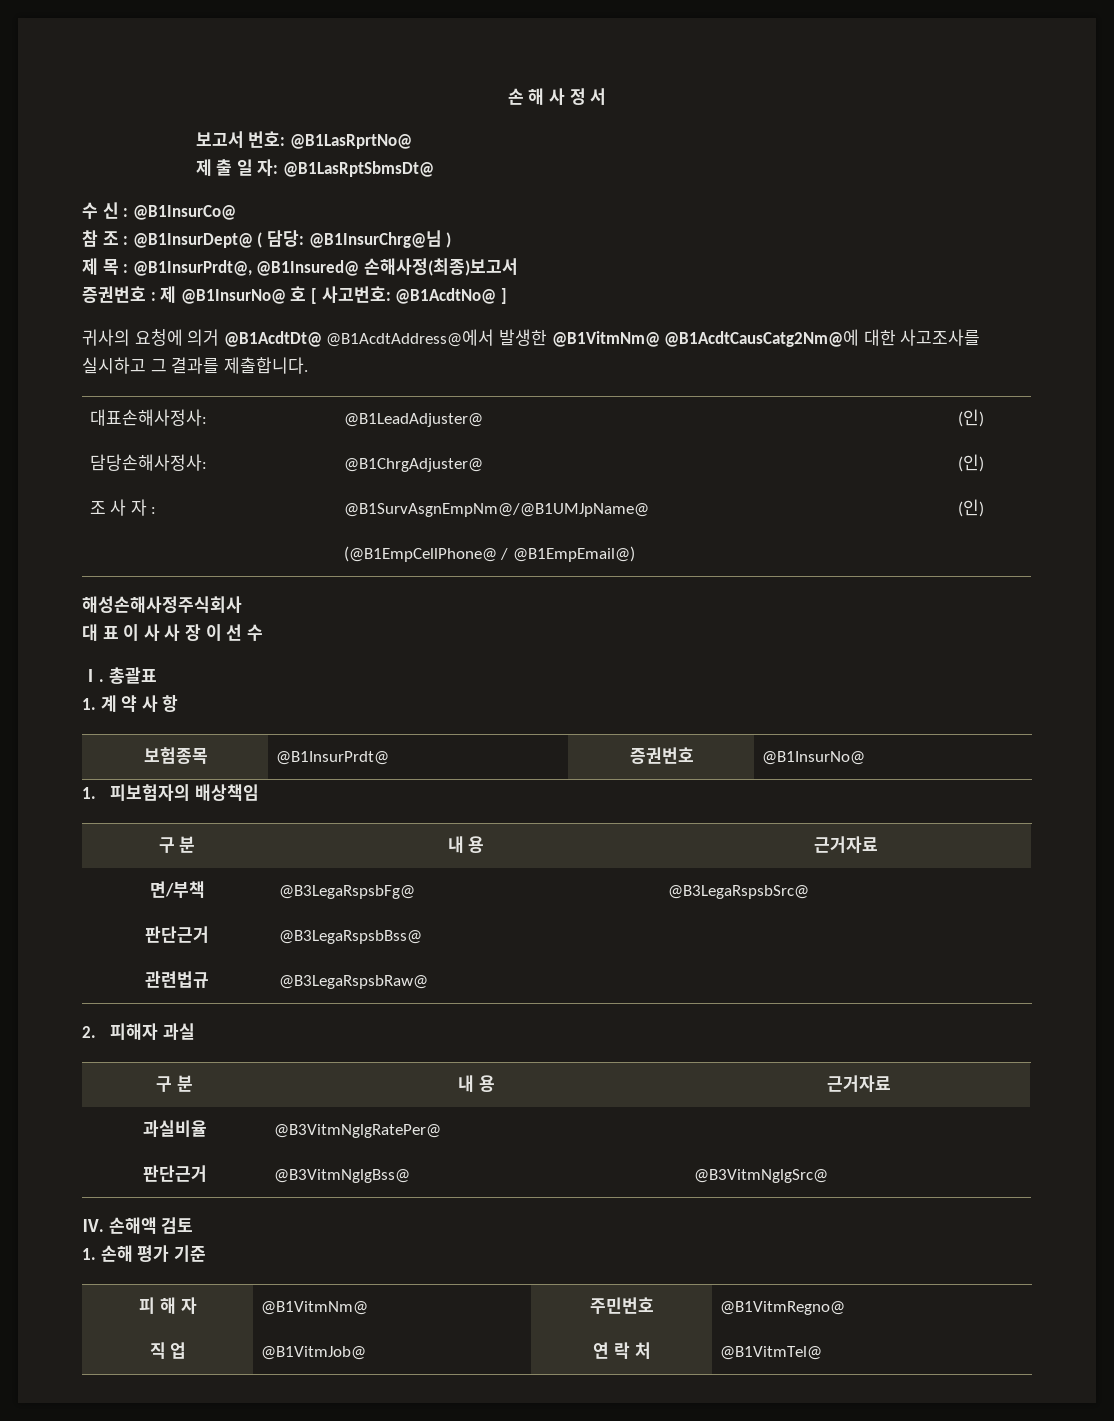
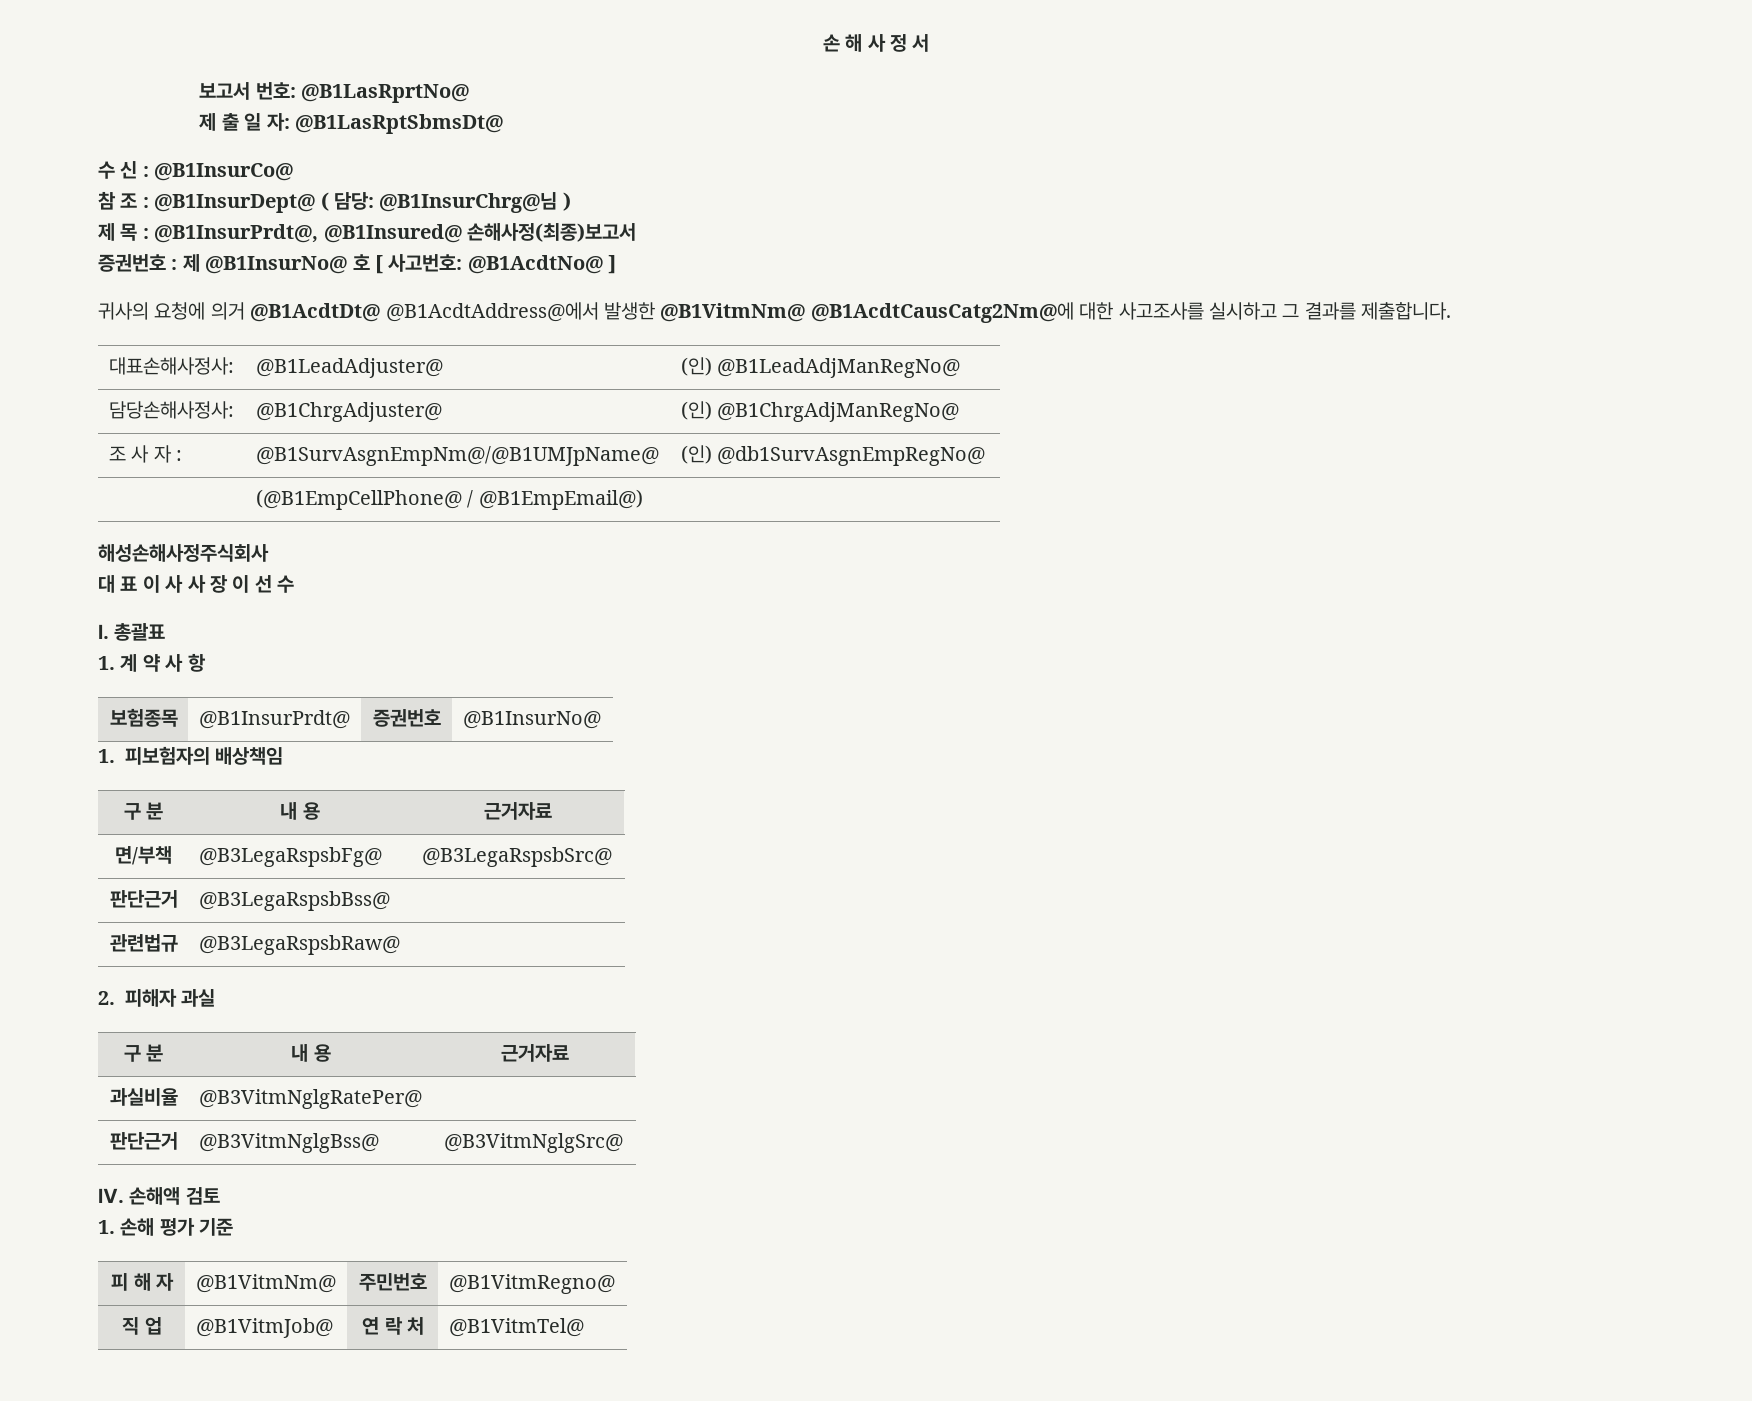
(984, 418) none -> [717,358,961,378] @B1LeadAdjManRegNo@
(984, 463) none -> [717,402,960,422] @B1ChrgAdjManRegNo@
(984, 508) none -> [717,446,986,466] @db1SurvAsgnEmpRegNo@

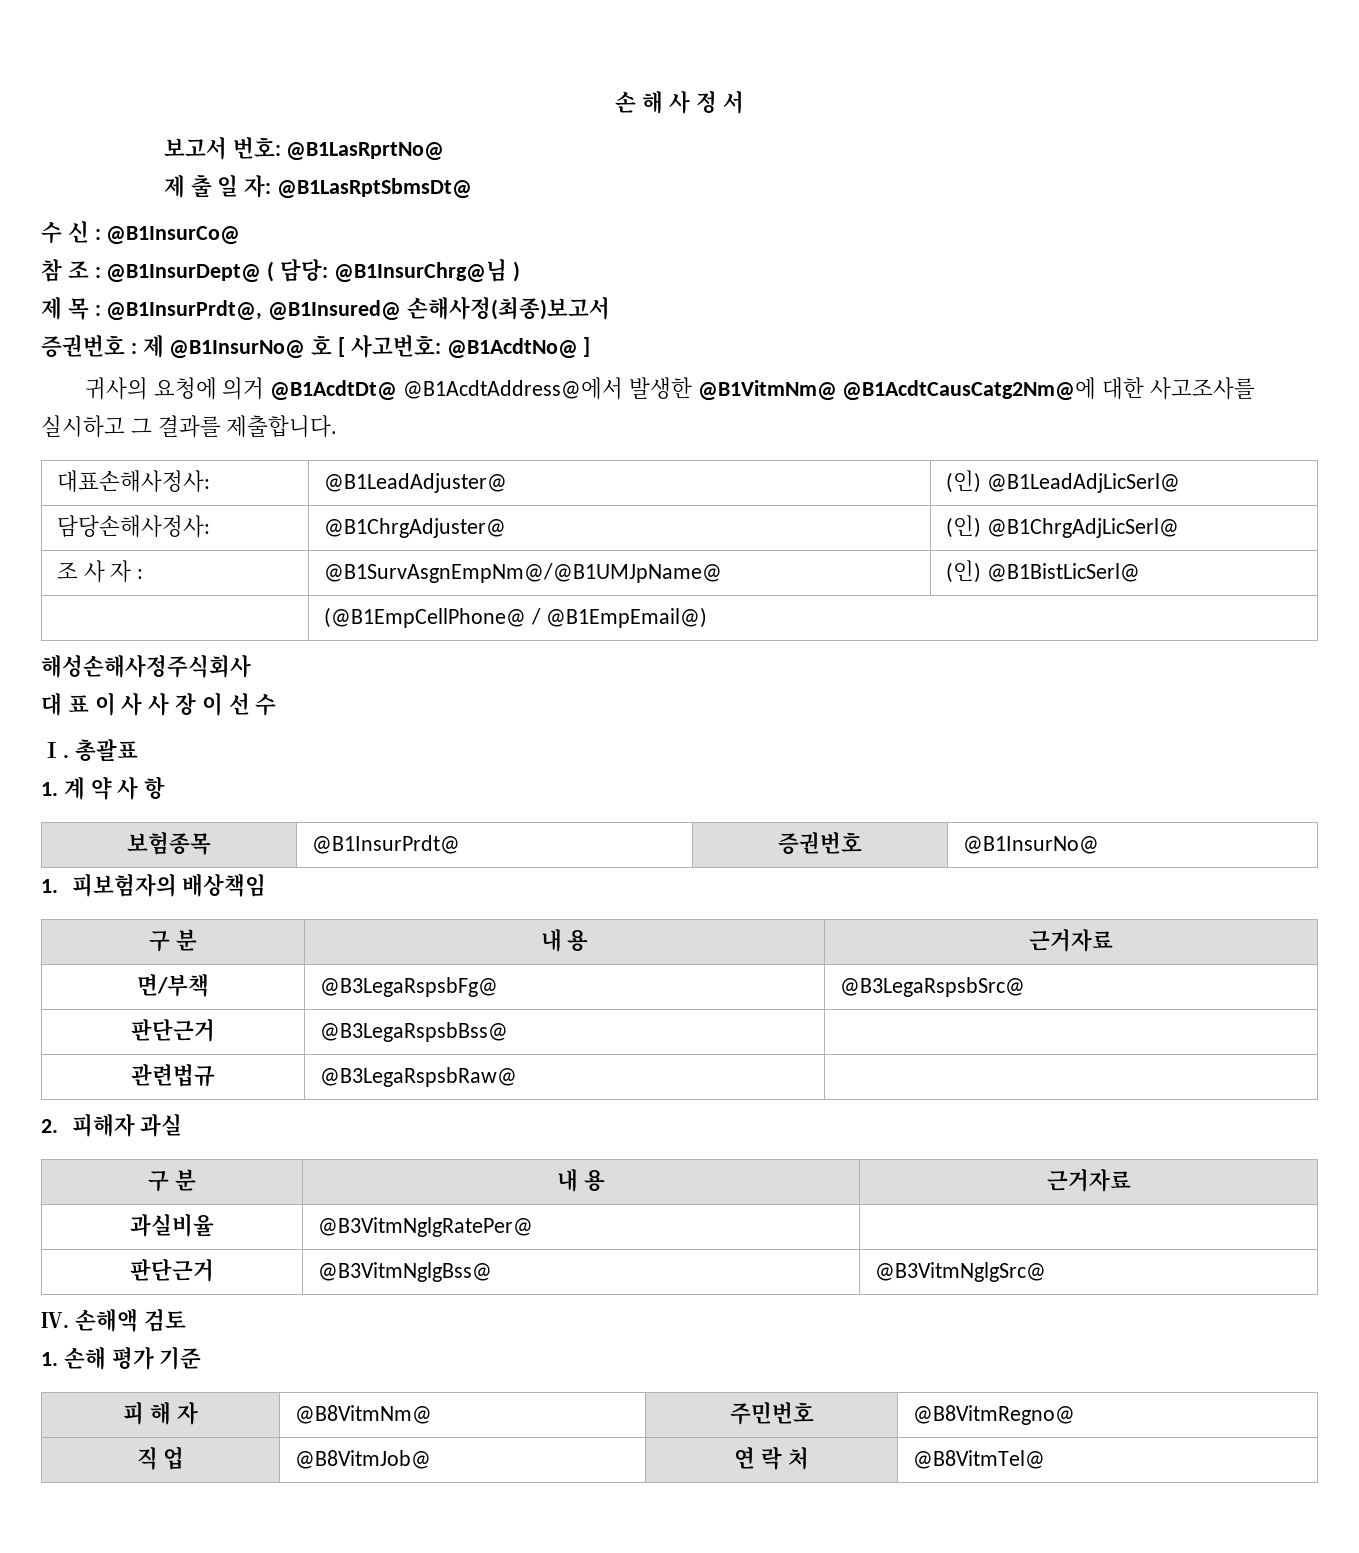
[717,358,961,378] @B1LeadAdjManRegNo@ -> [986,473,1180,493] @B1LeadAdjLicSerl@
[717,402,960,422] @B1ChrgAdjManRegNo@ -> [986,518,1179,538] @B1ChrgAdjLicSerl@
[717,446,986,466] @db1SurvAsgnEmpRegNo@ -> [986,563,1140,582] @B1BistLicSerl@
[195,1274,336,1293] @B1VitmNm@ -> [294,1405,432,1424] @B8VitmNm@
[448,1274,615,1294] @B1VitmRegno@ -> [912,1405,1075,1425] @B8VitmRegno@
[195,1318,333,1338] @B1VitmJob@ -> [294,1450,431,1469] @B8VitmJob@
[448,1318,584,1337] @B1VitmTel@ -> [912,1450,1045,1469] @B8VitmTel@

